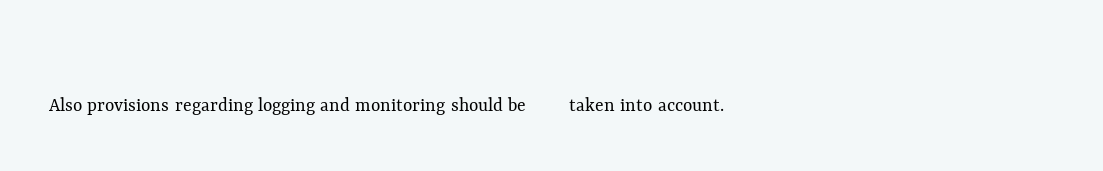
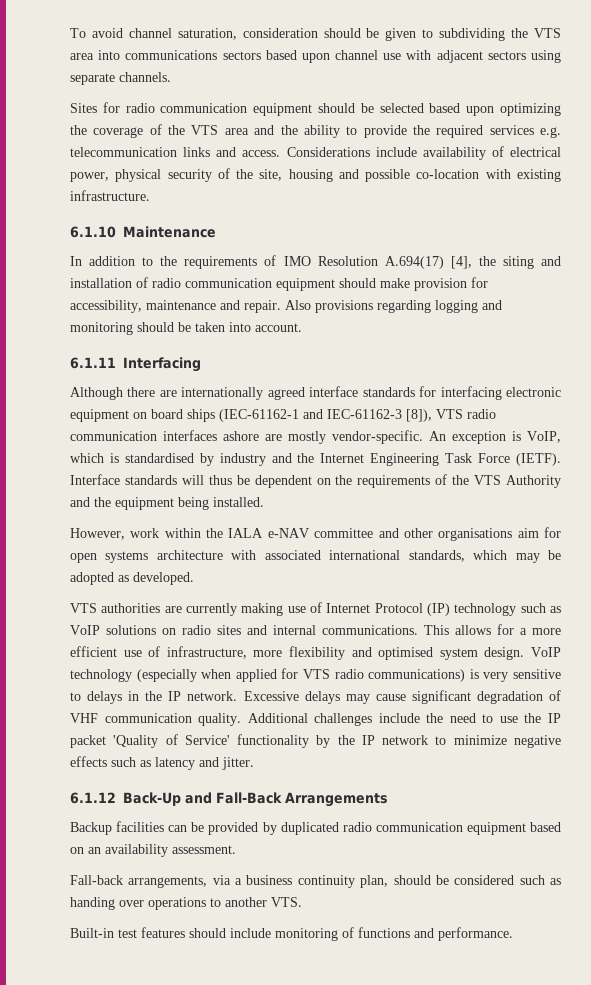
(49, 104) none -> [70,28,562,41] [70,50,561,63] [70,72,171,85] [70,102,561,116] [70,124,561,138] [70,146,561,160] [70,168,561,182] [70,190,150,201] [70,226,216,238] [70,255,561,269] [70,277,488,291] [70,300,281,313] To avoid channel saturation, consideration should be given to subdividing the VTS area into communications sectors based upon channel use with adjacent sectors using separate channels. // Sites for radio communication equipment should be selected based upon optimizing the coverage of the VTS area and the ability to provide the required services e.g. telecommunication links and access. Considerations include availability of electrical power, physical security of the site, housing and possible co-location with existing infrastructure. // 6.1.10 Maintenance // In addition to the requirements of IMO Resolution A.694(17) [4], the siting and installation of radio communication equipment should make provision for accessibility, maintenance and repair.
(724, 105) none -> [70,357,201,372] [70,386,561,400] [70,409,496,422] [70,430,561,444] [70,453,562,466] [70,474,561,488] [70,497,264,510] [70,527,562,541] [70,550,561,563] [70,572,194,585] [70,602,561,616] [70,624,561,635] [70,646,562,660] [70,668,562,682] [70,690,561,704] [70,713,561,726] [70,734,561,748] [70,756,254,770] [70,792,388,807] [70,821,561,835] [70,844,236,857] [70,875,562,888] [70,897,302,910] [70,927,513,941] // 6.1.11 Interfacing // Although there are internationally agreed interface standards for interfacing electronic equipment on board ships (IEC-61162-1 and IEC-61162-3 [8]), VTS radio communication interfaces ashore are mostly vendor-specific. An exception is VoIP, which is standardised by industry and the Internet Engineering Task Force (IETF). Interface standards will thus be dependent on the requirements of the VTS Authority and the equipment being installed. // However, work within the IALA e-NAV committee and other organisations aim for open systems architecture with associated international standards, which may be adopted as developed. // VTS authorities are currently making use of Internet Protocol (IP) technology such as VoIP solutions on radio sites and internal communications. This allows for a more efficient use of infrastructure, more flexibility and optimised system design. VoIP technology (especially when applied for VTS radio communications) is very sensitive to delays in the IP network. Excessive delays may cause significant degradation of VHF communication quality. Additional challenges include the need to use the IP packet 'Quality of Service' functionality by the IP network to minimize negative effects such as latency and jitter. // 6.1.12 Back-Up and Fall-Back Arrangements // Backup facilities can be provided by duplicated radio communication equipment based on an availability assessment. // Fall-back arrangements, via a business continuity plan, should be considered such as handing over operations to another VTS. // Built-in test features should include monitoring of functions and performance.

